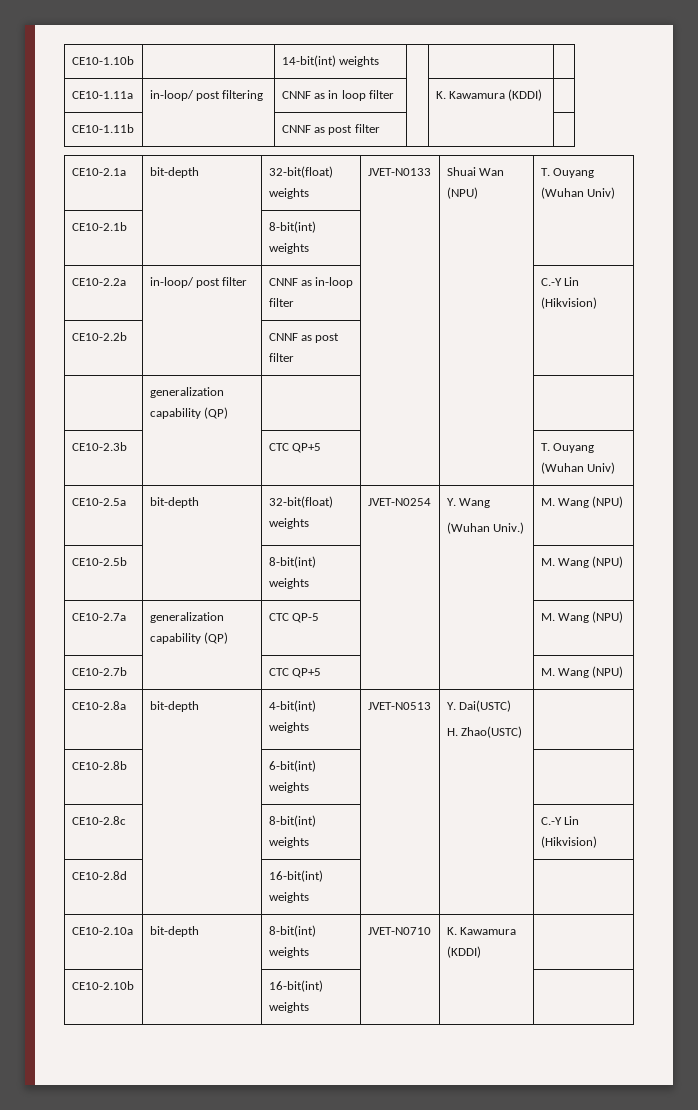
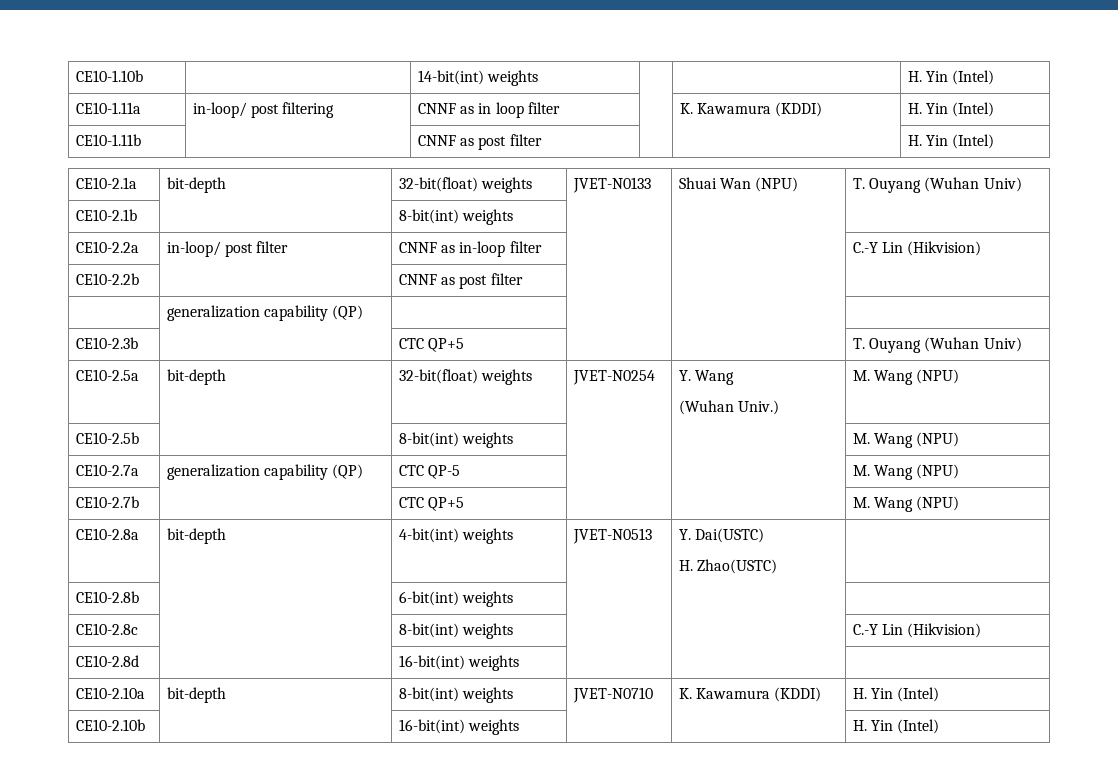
(379, 61) none -> [907,70,995,85] H. Yin (Intel)
(543, 95) none -> [907,102,995,117] H. Yin (Intel)
(380, 128) none -> [907,134,995,149] H. Yin (Intel)
(481, 952) none -> [852,687,940,702] H. Yin (Intel)
(309, 1007) none -> [852,719,940,734] H. Yin (Intel)

